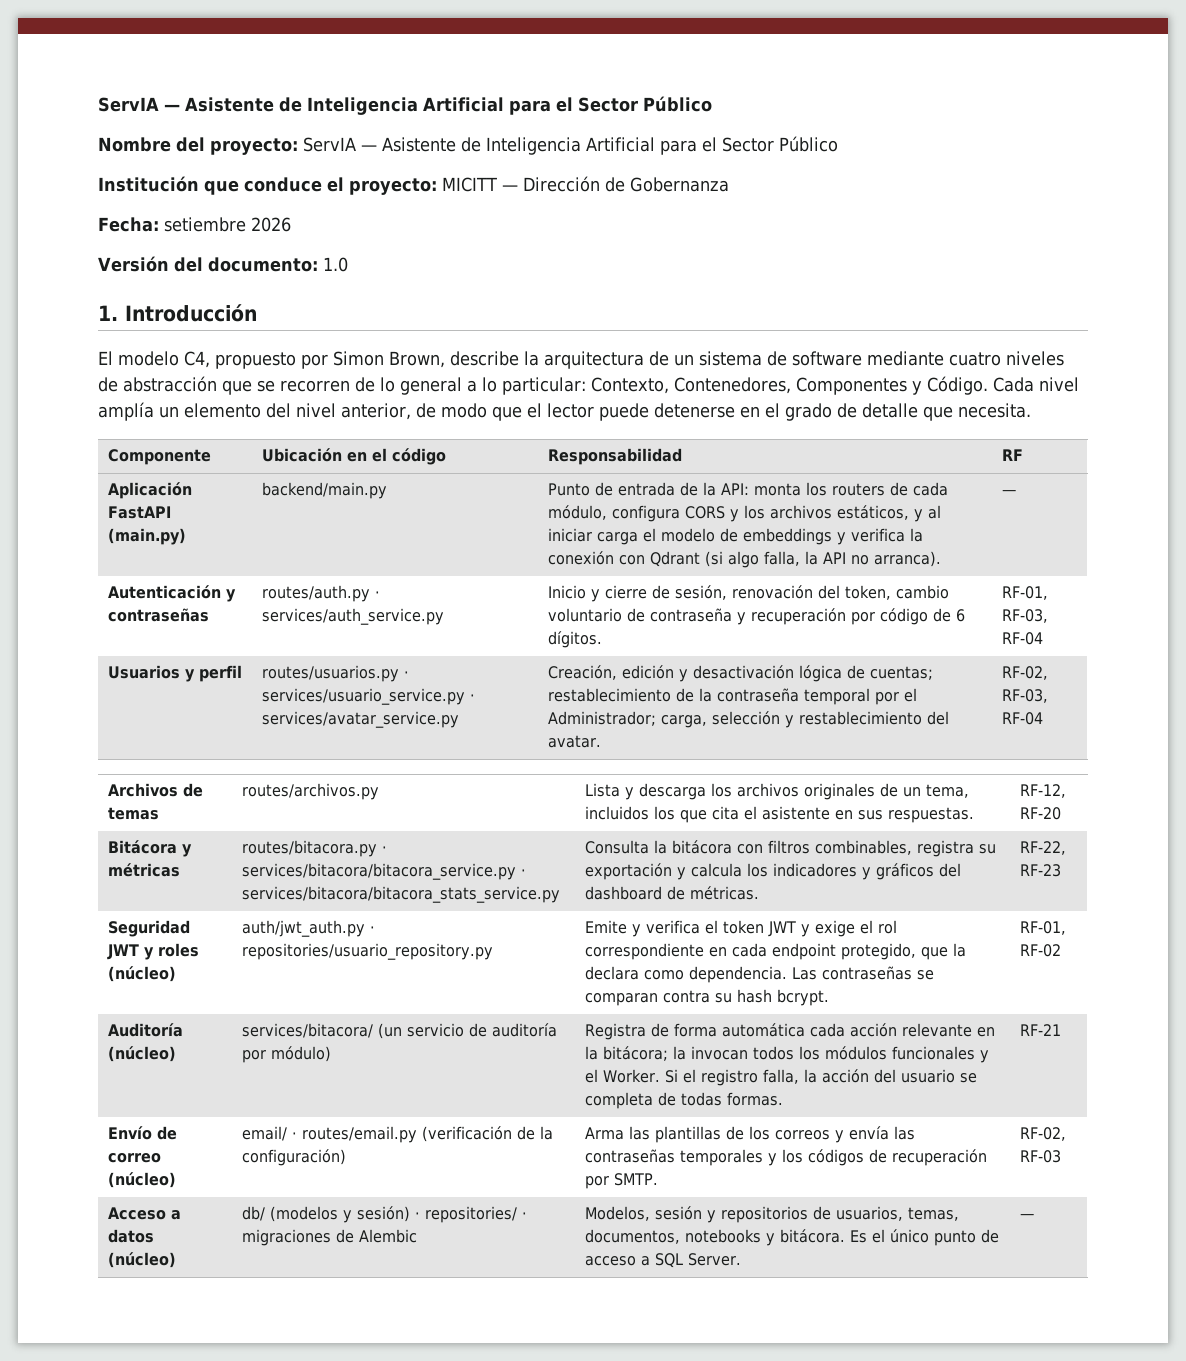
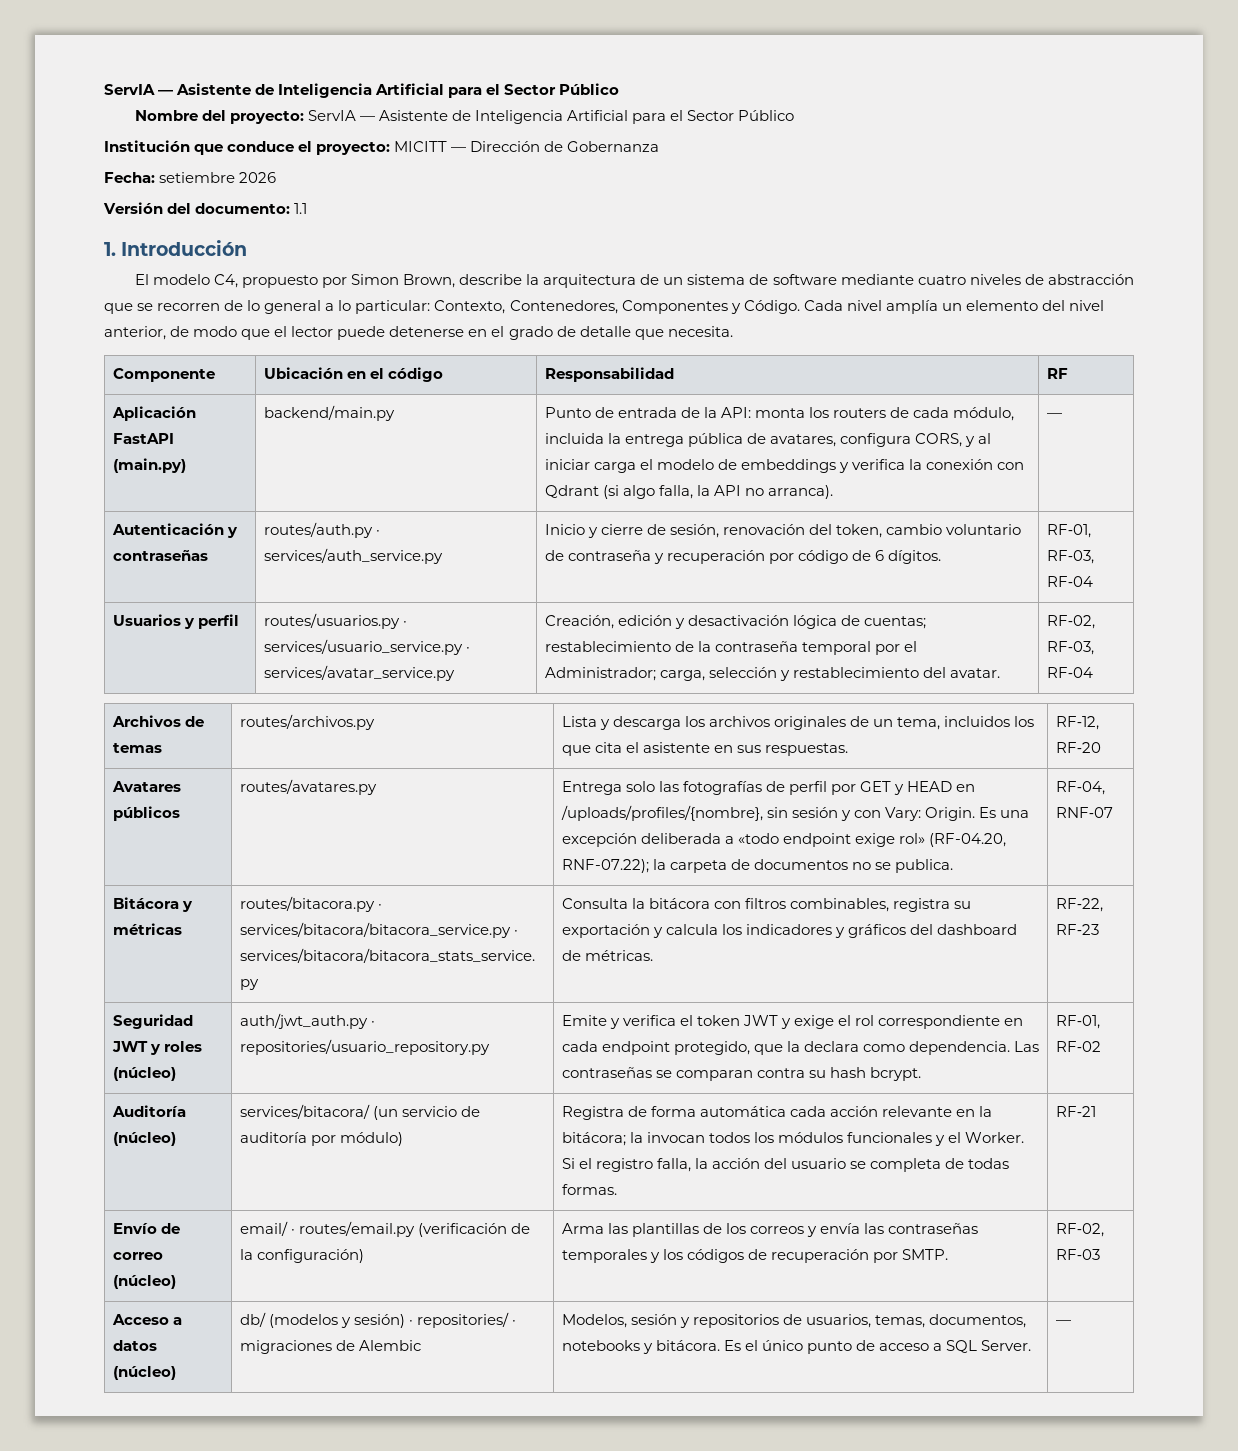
[322,257,348,272] 1.0 -> [294,203,308,214] 1.1
[612,505,910,522] configura CORS y los archivos estáticos, -> [544,433,963,447] incluida la entrega pública de avatares, configura CORS,
(1062, 813) none -> [111,781,181,792] [112,806,180,821] [239,779,377,795] [561,781,976,795] [560,805,1030,821] [561,833,1007,847] [561,859,954,873] [1055,781,1105,795] [1055,807,1113,818] // Avatares públicos | routes/avatares.py | Entrega solo las fotografías de perfil por GET y HEAD en /uploads/profiles/{nombre}, sin sesión y con Vary: Origin. Es una excepción deliberada a «todo endpoint exige rol» (RF-04.20, RNF-07.22); la carpeta de documentos no se publica. | RF‑04, RNF‑07

